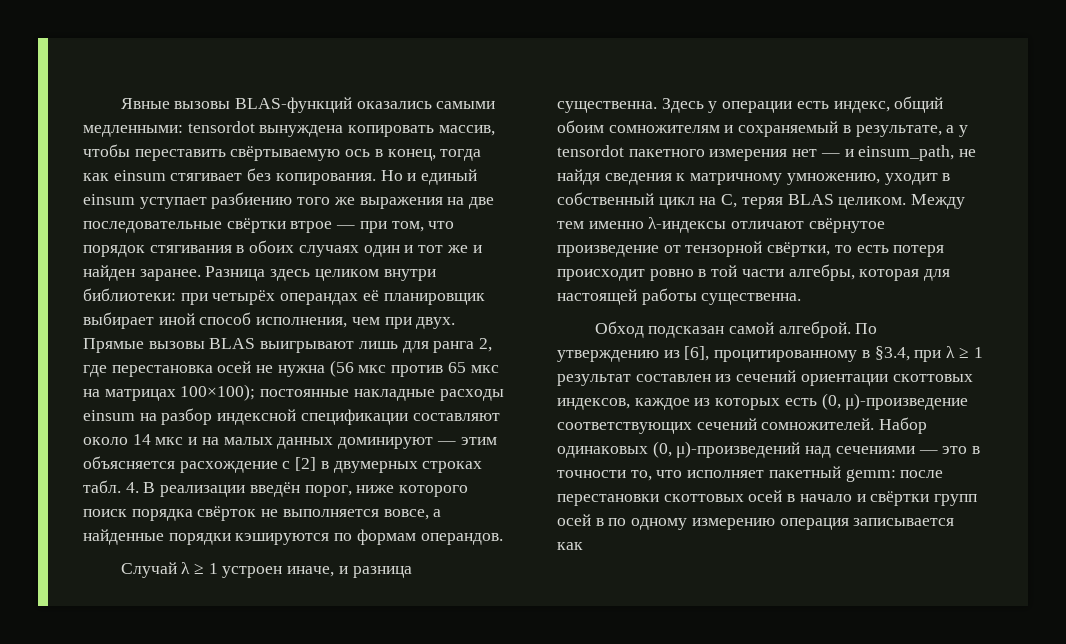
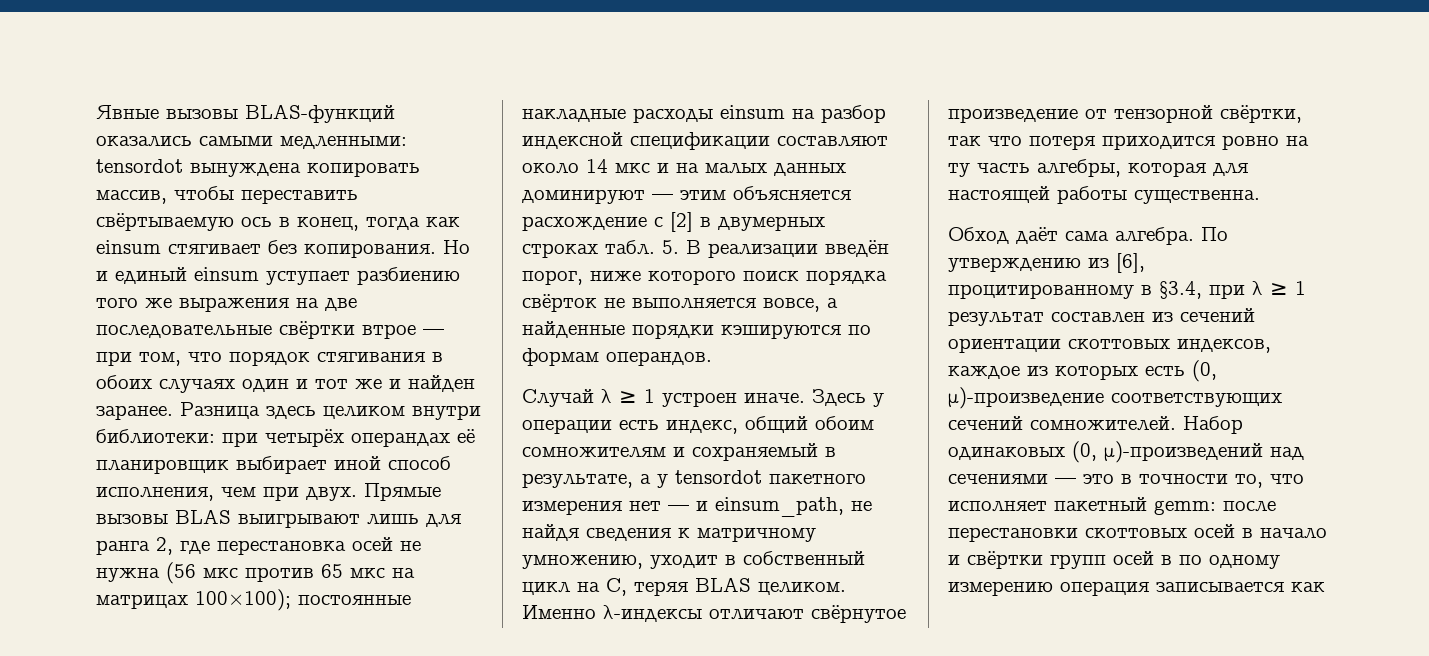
[125,482,139,493] 4. -> [662,240,679,254] 5.
[287,566,412,578] [557,101,657,113] иначе, и разница существенна. -> [744,393,805,403] иначе.
[911,194,966,209] [557,221,644,229] Между тем именно -> [522,605,596,619] Именно
[834,245,945,257] [557,265,784,281] то есть потеря происходит ровно в той части -> [948,135,1309,150] [948,163,1030,177] так что потеря приходится ровно на ту часть
[648,321,851,338] подсказан самой алгеброй. -> [1016,227,1194,245] даёт сама алгебра.

